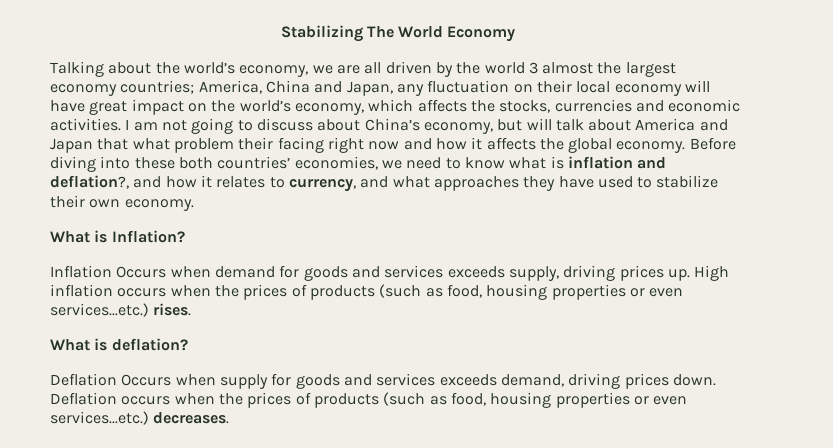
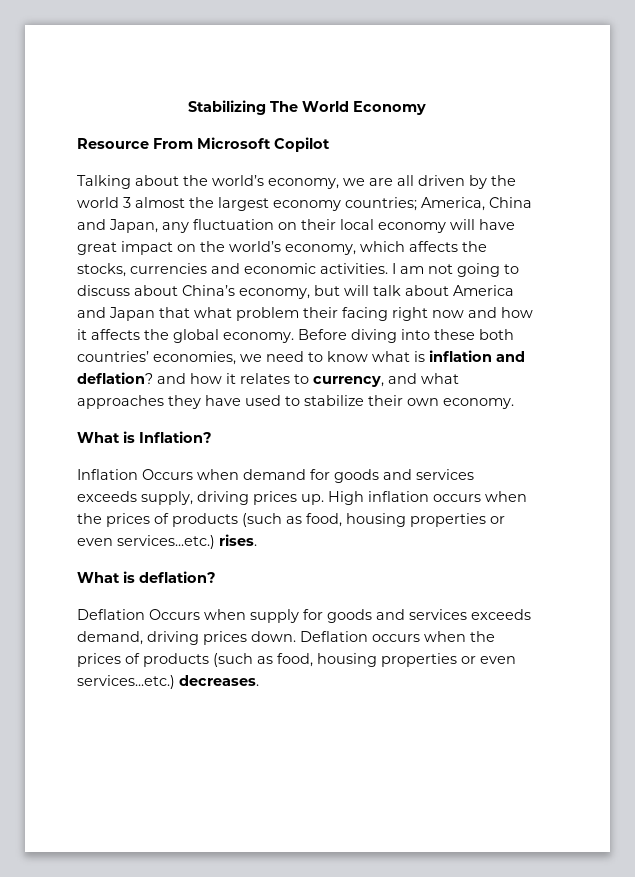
(516, 34) none -> [77,137,330,152] // Resource From Microsoft Copilot
[50,175,129,189] deflation?, -> [77,372,153,384] deflation?

